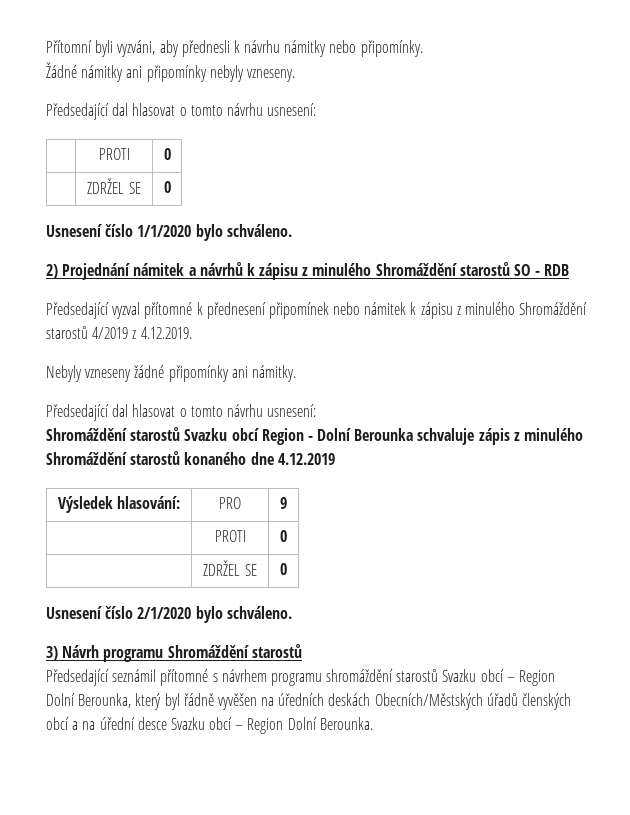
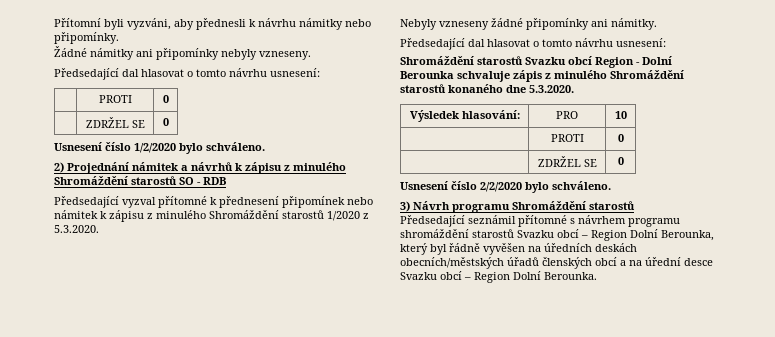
[137,225,192,237] 1/1/2020 -> [134,143,176,153] 1/2/2020
[92,327,192,339] 4/2019 z 4.12.2019. -> [327,211,369,221] [54,225,99,233] 1/2020 z 5.3.2020.
[277,453,335,465] 4.12.2019 -> [529,85,574,93] 5.3.2020.
[280,497,287,509] [214,530,246,542] [280,530,287,542] [203,560,257,576] [280,563,287,575] [46,606,192,619] 9 // | PROTI | 0 // | ZDRŽEL SE | 0 // Usnesení číslo 2/1/2020 -> [614,111,627,119] [550,134,584,142] [617,134,624,142] [537,156,597,167] [617,157,624,165] [400,181,522,192] 10 // | PROTI | 0 // | ZDRŽEL SE | 0 // Usnesení číslo 2/2/2020
[374,693,483,710] Obecních/Městských -> [400,257,504,269] obecních/městských

